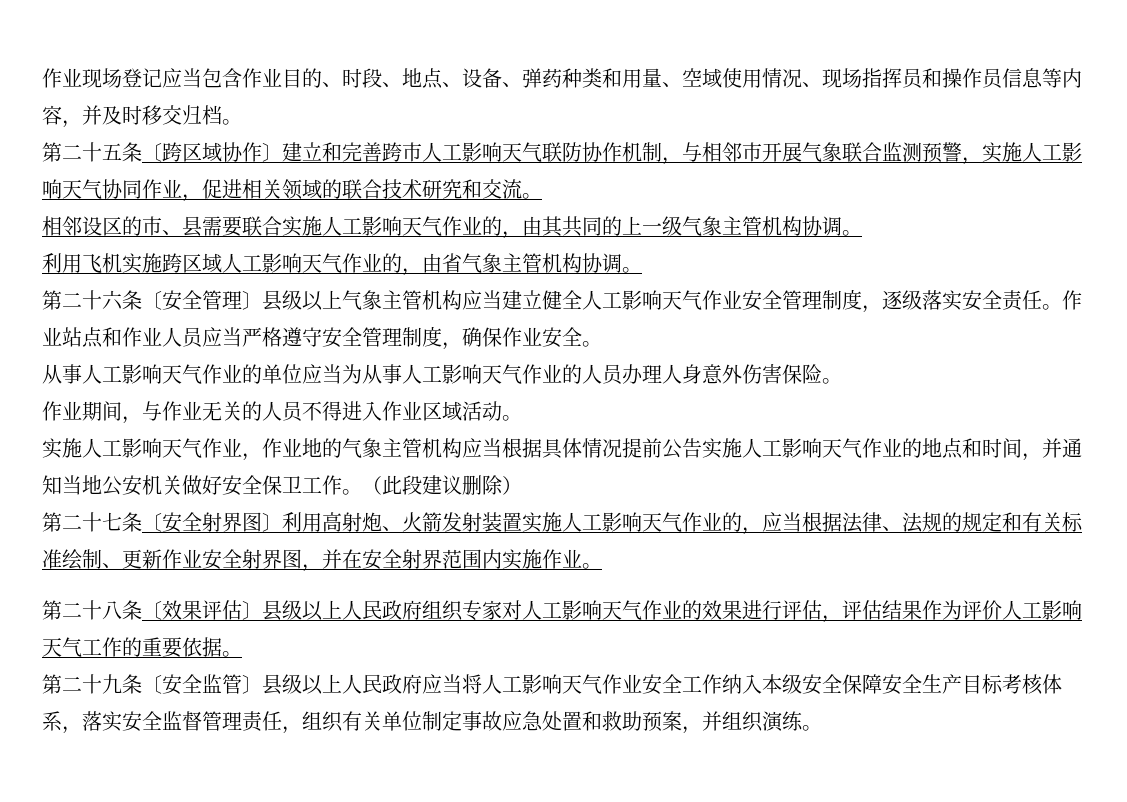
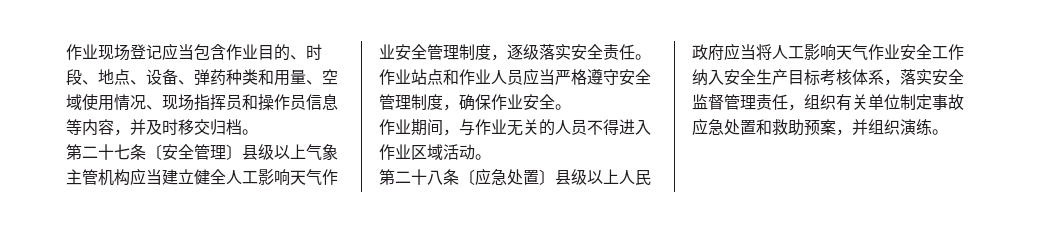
[102,142,1082,165] [42,179,542,202] [42,216,862,239] [42,253,642,276] [42,290,123,310] 五条〔跨区域协作〕建立和完善跨市人工影响天气联防协作机制，与相邻市开展气象联合监测预警，实施人工影响天气协同作业，促进相关领域的联合技术研究和交流。 // 相邻设区的市、县需要联合实施人工影响天气作业的，由其共同的上一级气象主管机构协调。 // 利用飞机实施跨区域人工影响天气作业的，由省气象主管机构协调。 // 第二十六 -> [114,144,130,160] 七
[42,364,842,385] // 从事人工影响天气作业的单位应当为从事人工影响天气作业的人员办理人身意外伤害保险。 -> (571, 107) none
[42,438,1082,461] [42,475,522,496] [42,512,1083,535] [42,549,602,572] [42,600,1082,623] [42,637,242,658] [42,674,242,695] 实施人工影响天气作业，作业地的气象主管机构应当根据具体情况提前公告实施人工影响天气作业的地点和时间，并通知当地公安机关做好安全保卫工作。（此段建议删除） // 第二十七条〔安全射界图〕利用高射炮、火箭发射装置实施人工影响天气作业的，应当根据法律、法规的规定和有关标准绘制、更新作业安全射界图，并在安全射界范围内实施作业。 // 第二十八条〔效果评估〕县级以上人民政府组织专家对人工影响天气作业的效果进行评估，评估结果作为评价人工影响天气工作的重要依据。 // 第二十九条〔安全监管 -> [379,168,539,185] 第二十八条〔应急处置
[762,674,882,695] 本级安全保障 -> (724, 77) none

